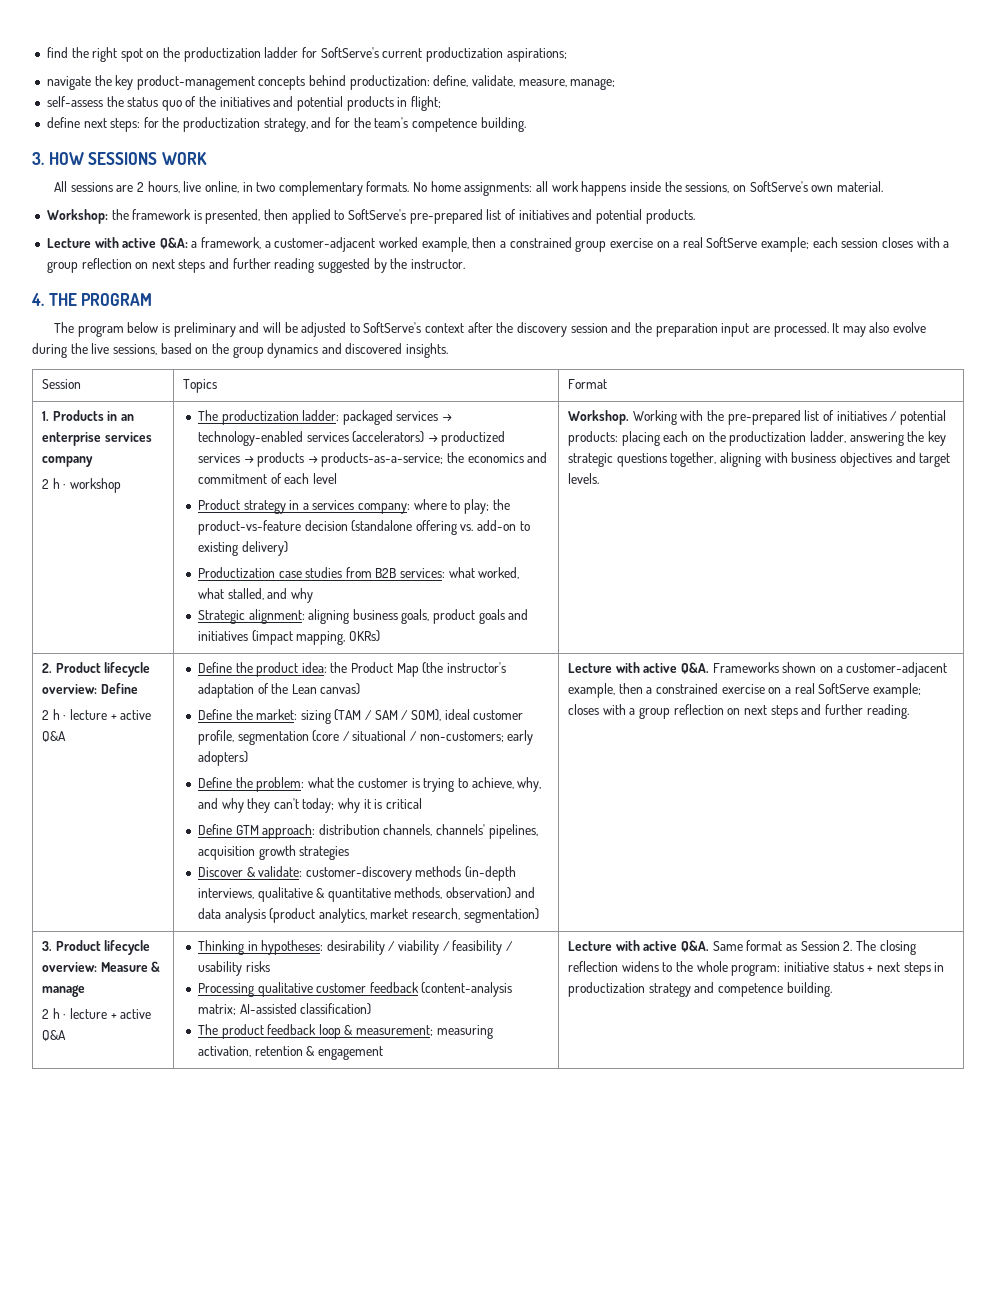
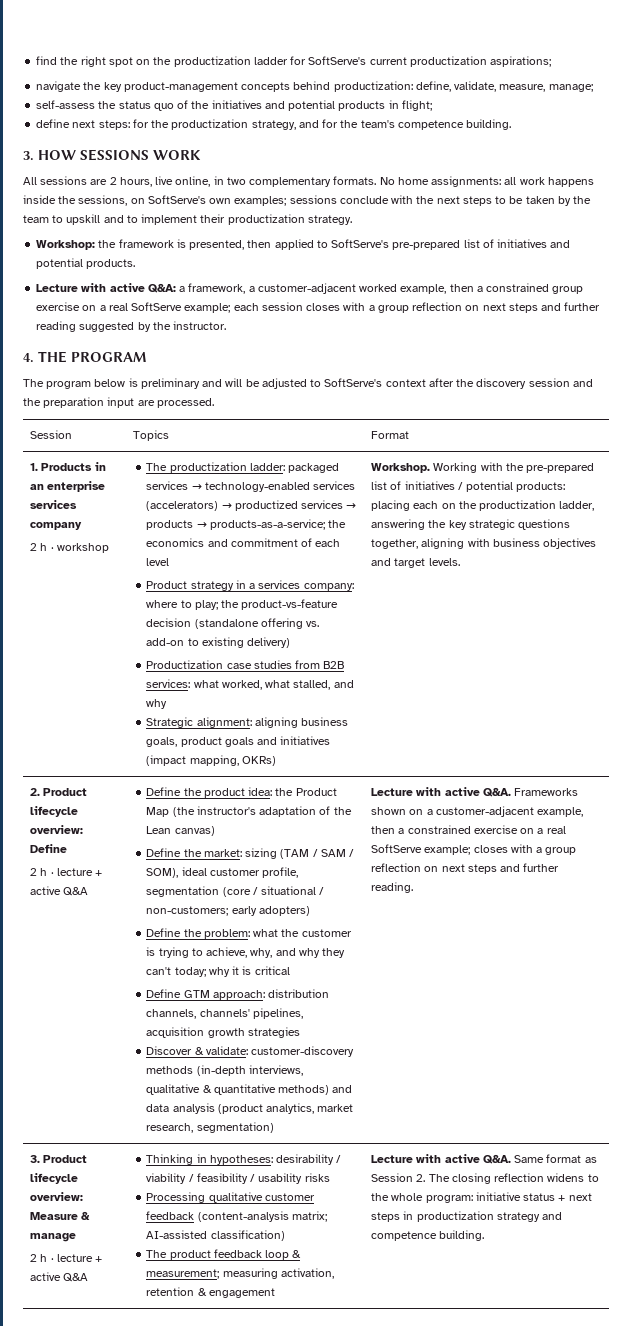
[836,181,883,192] material. -> [234,195,592,206] [23,214,352,225] examples; sessions conclude with the next steps to be taken by the team to upskill and to implement their productization strategy.
[832,322,927,337] [32,343,449,358] It may also evolve during the live sessions, based on the group dynamics and discovered insights. -> (214, 403) none
[394,887,512,899] methods, observation) -> [278,1085,330,1095] methods)

